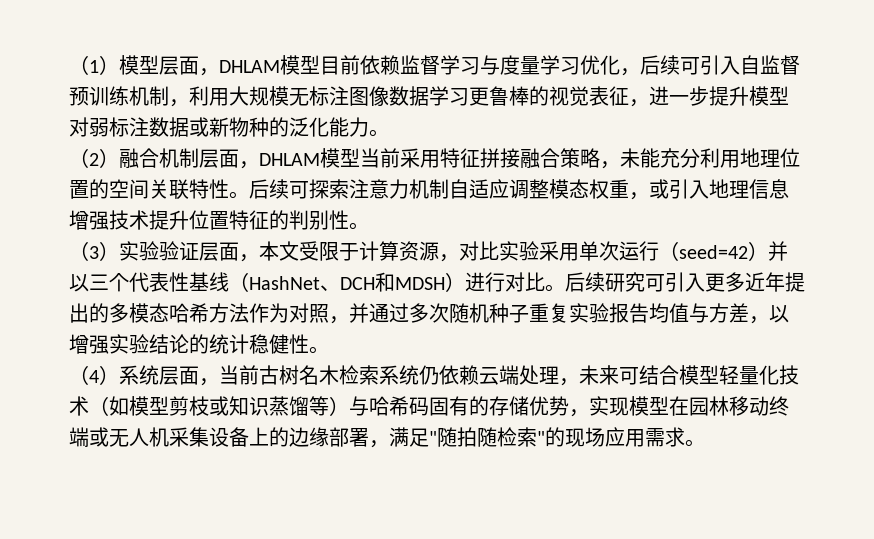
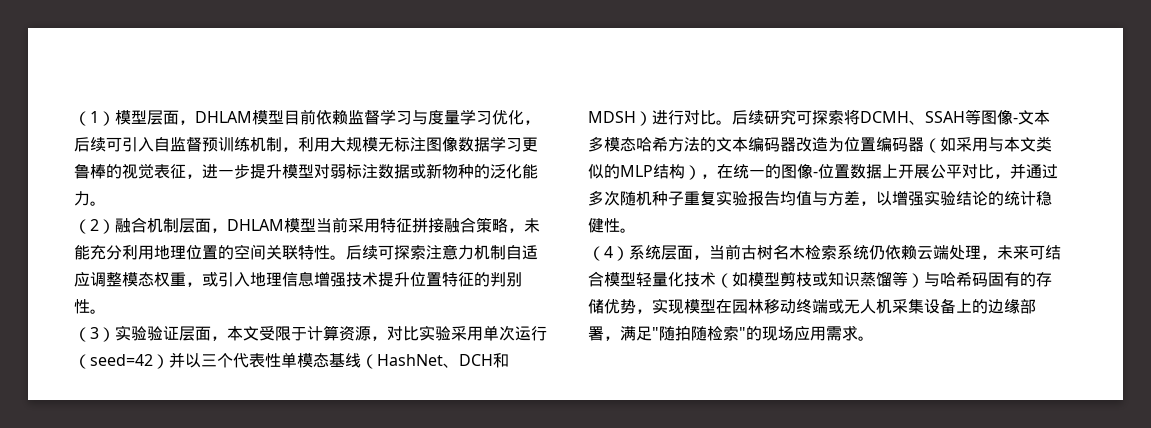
(189, 282) none -> [281,352,329,368] 单模态
[665,272,805,292] [69,303,329,323] 引入更多近年提出的多模态哈希方法作为对照 -> [812,109,1050,125] [588,136,1052,153] [588,164,994,180] 探索将DCMH、SSAH等图像-文本多模态哈希方法的文本编码器改造为位置编码器（如采用与本文类似的MLP结构），在统一的图像-位置数据上开展公平对比

